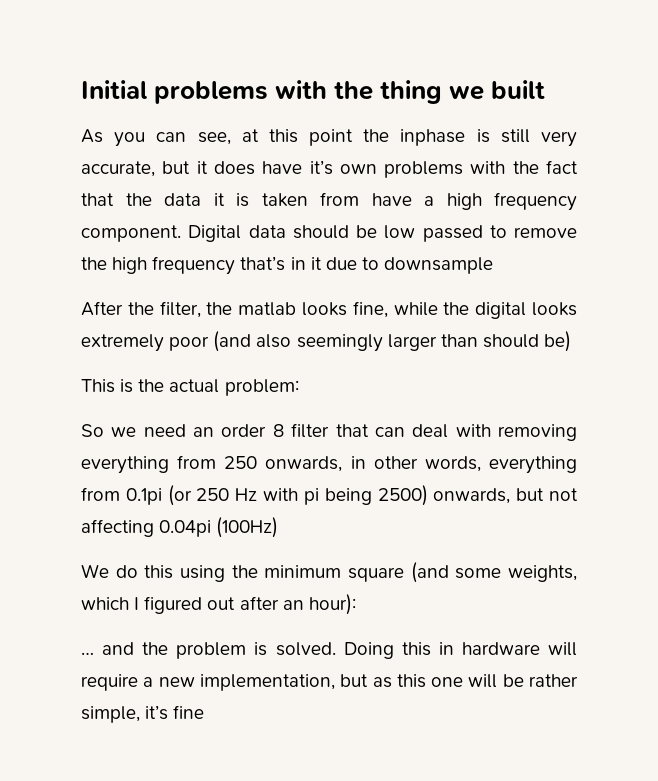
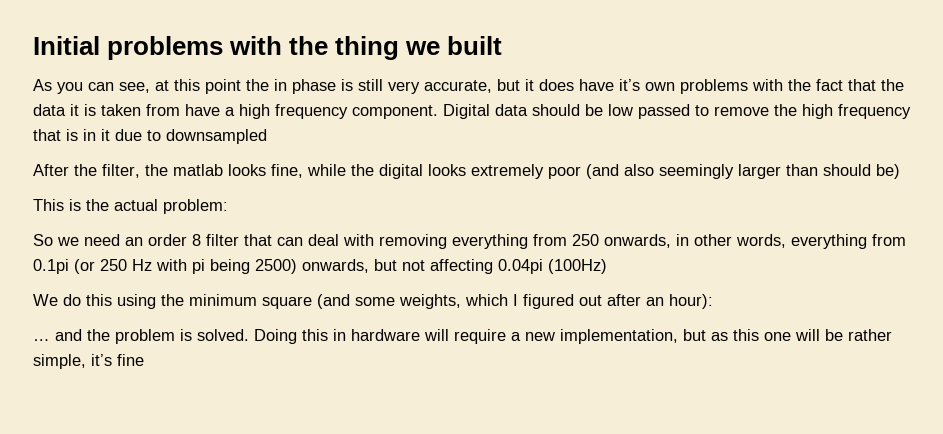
[400,129,466,146] inphase -> [274,79,336,94] in phase
[240,256,286,271] that’s -> [33,129,78,141] that is
[384,257,494,274] downsample -> [166,129,267,144] downsampled

